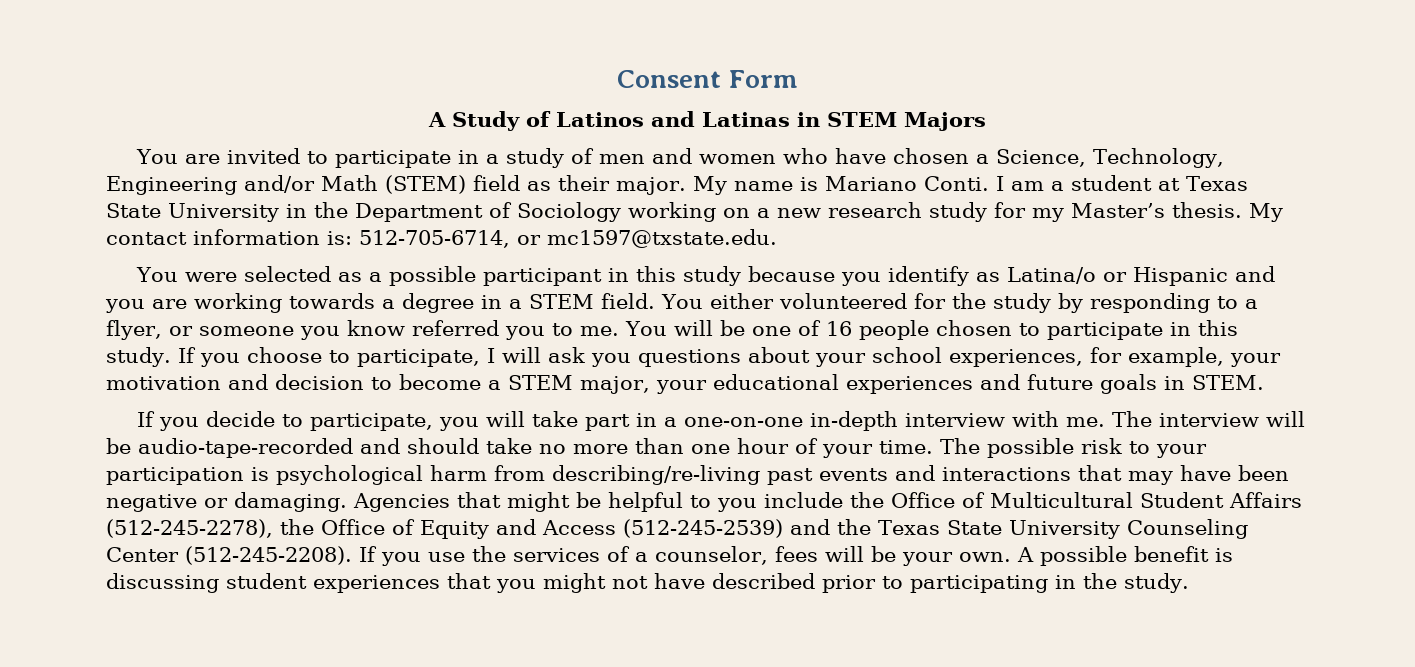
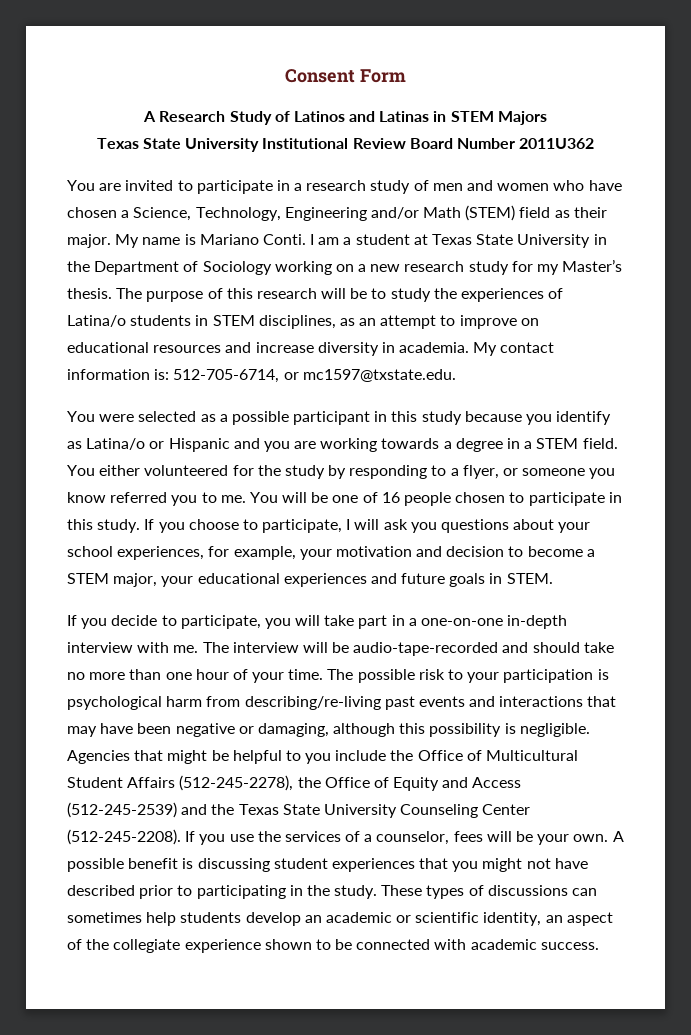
(446, 119) none -> [159,111,226,122] Research
(986, 121) none -> [96,138,595,152] // Texas State University Institutional Review Board Number 2011U362
(500, 159) none -> [306,180,367,191] research
(1242, 210) none -> [116,288,564,302] [67,315,539,329] [67,342,470,356] The purpose of this research will be to study the experiences of Latina/o students in STEM disciplines, as an attempt to improve on educational resources and increase diversity in academia.
[234,492,347,512] damaging. -> [257,723,590,737] damaging, although this possibility is negligible.
(1189, 583) none -> [381,885,598,899] [67,912,613,926] [67,939,599,953] These types of discussions can sometimes help students develop an academic or scientific identity, an aspect of the collegiate experience shown to be connected with academic success.

